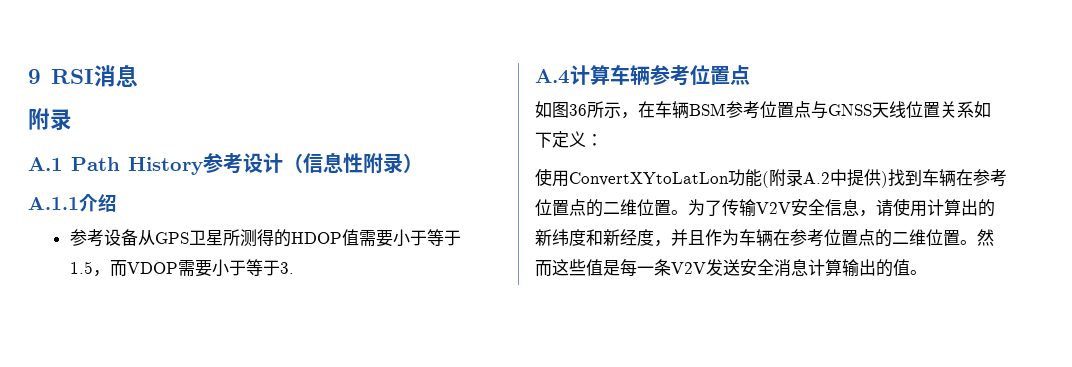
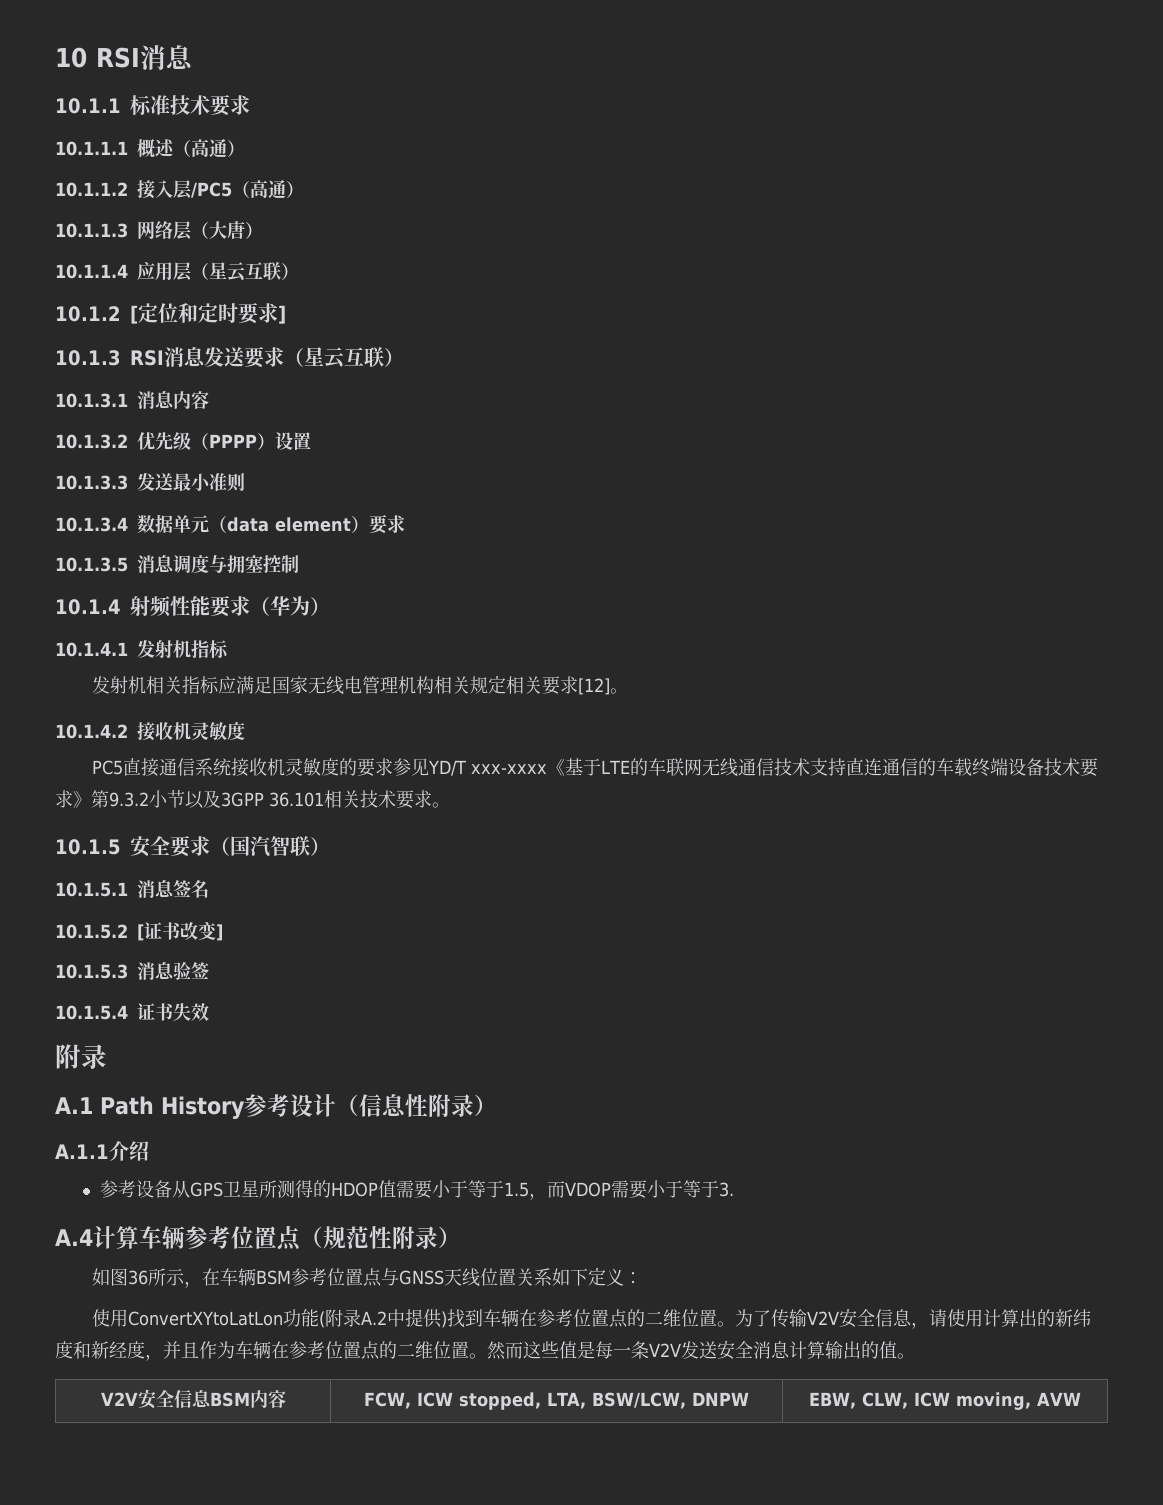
[28,64,138,87] 9 RSI消息 -> [55,45,194,70] [55,95,250,116] [55,139,245,158] [55,180,304,199] [55,221,263,240] [55,262,299,282] [55,303,286,324] [55,347,404,369] [55,391,209,409] [55,432,311,450] [55,473,245,492] [55,514,405,534] [55,555,299,574] [55,596,330,617] [55,640,229,659] [92,675,629,695] [55,722,245,741] [92,758,1099,777] [55,790,450,809] [55,836,330,857] [55,880,209,898] [55,921,223,941] [55,962,209,980] [55,1003,209,1021] 10 RSI消息 // 10.1.1标准技术要求 // 10.1.1.1概述（高通） // 10.1.1.2接入层/PC5（高通） // 10.1.1.3网络层（大唐） // 10.1.1.4应用层（星云互联） // 10.1.2 [定位和定时要求] // 10.1.3 RSI消息发送要求（星云互联） // 10.1.3.1消息内容 // 10.1.3.2优先级（PPPP）设置 // 10.1.3.3发送最小准则 // 10.1.3.4数据单元（data element）要求 // 10.1.3.5消息调度与拥塞控制 // 10.1.4射频性能要求（华为） // 10.1.4.1发射机指标 // 发射机相关指标应满足国家无线电管理机构相关规定相关要求[12]。 // 10.1.4.2接收机灵敏度 // PC5直接通信系统接收机灵敏度的要求参见YD/T xxx-xxxx《基于LTE的车联网无线通信技术支持直连通信的车载终端设备技术要求》第9.3.2小节以及3GPP 36.101相关技术要求。 // 10.1.5安全要求（国汽智联） // 10.1.5.1消息签名 // 10.1.5.2 [证书改变] // 10.1.5.3消息验签 // 10.1.5.4证书失效
(750, 75) none -> [300,1226,461,1250] （规范性附录）
(927, 272) none -> [100,1389,286,1409] [363,1392,750,1410] [809,1392,1081,1410] // V2V安全信息BSM内容 | FCW, ICW stopped, LTA, BSW/LCW, DNPW | EBW, CLW, ICW moving, AVW

